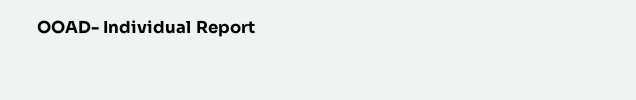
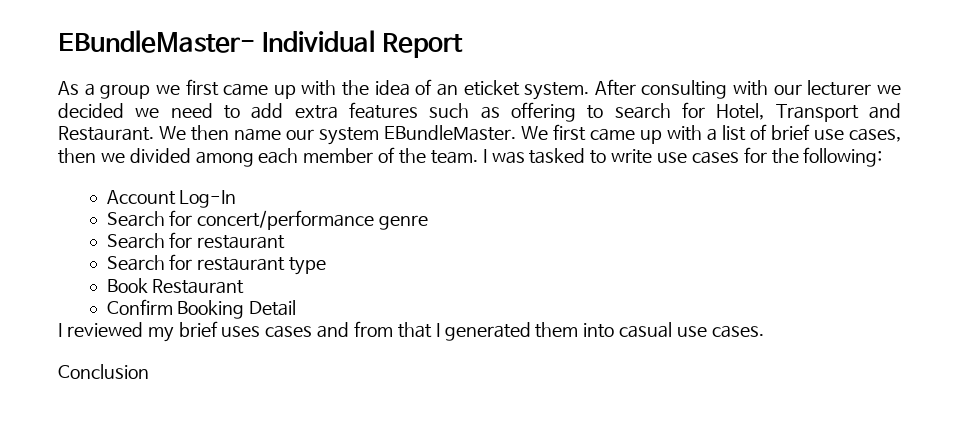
[37,20,99,34] OOAD- -> [58,30,255,53] EBundleMaster-
(255, 28) none -> [58,79,901,100] [58,102,902,122] [58,124,902,145] [58,147,883,167] [106,190,237,208] [106,210,429,230] [106,232,286,249] [106,254,327,275] [106,278,245,294] [106,299,297,319] [58,321,764,342] [58,364,149,379] // As a group we first came up with the idea of an eticket system. After consulting with our lecturer we decided we need to add extra features such as offering to search for Hotel, Transport and Restaurant. We then name our system EBundleMaster. We first came up with a list of brief use cases, then we divided among each member of the team. I was tasked to write use cases for the following: // Account Log-In // Search for concert/performance genre // Search for restaurant // Search for restaurant type // Book Restaurant // Confirm Booking Detail // I reviewed my brief uses cases and from that I generated them into casual use cases. // Conclusion

